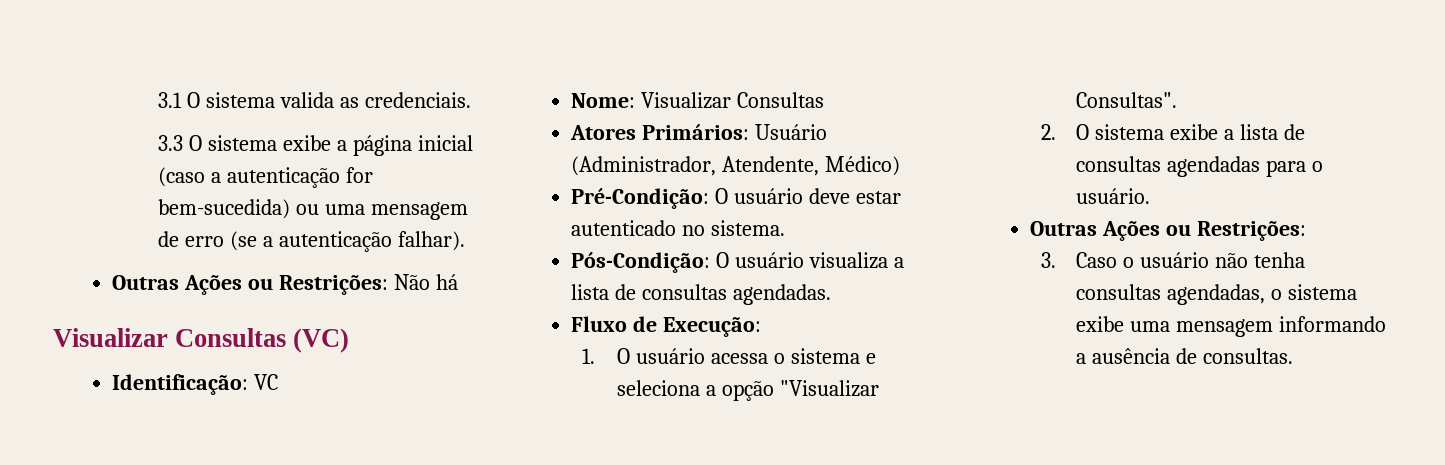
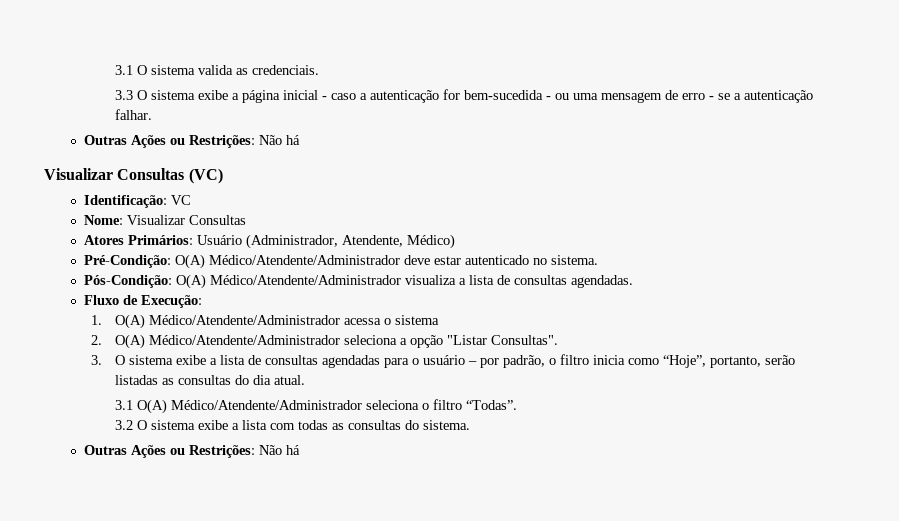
[158,167,206,187] (caso -> [322,93,357,100] - caso
[158,199,291,219] bem-sucedida) -> [464,90,552,100] bem-sucedida -
[230,231,466,252] (se a autenticação falhar). -> [709,90,814,103] [115,109,153,120] - se a autenticação falhar.
[715,188,804,204] O usuário -> [174,254,400,269] O(A) Médico/Atendente/Administrador
[716,252,805,268] O usuário -> [175,274,401,289] O(A) Médico/Atendente/Administrador
[617,348,706,364] O usuário -> [115,314,341,329] O(A) Médico/Atendente/Administrador
[866,353,877,364] e -> [91,334,341,349] // 2. O(A) Médico/Atendente/Administrador
[780,380,880,397] "Visualizar -> [447,335,488,345] "Listar
[1041,124,1057,140] 2. -> [91,355,103,365] 3.
[1076,188,1151,204] [1030,221,1307,241] [1041,252,1306,268] [1076,284,1358,305] [1076,316,1387,337] [1076,348,1294,364] usuário. // Outras Ações ou Restrições: // 3. Caso o usuário não tenha consultas agendadas, o sistema exibe uma mensagem informando a ausência de consultas. -> [423,354,796,368] [115,375,306,385] [115,399,518,414] [115,420,471,430] [83,445,300,458] usuário – por padrão, o filtro inicia como “Hoje”, portanto, serão listadas as consultas do dia atual. // 3.1 O(A) Médico/Atendente/Administrador seleciona o filtro “Todas”. // 3.2 O sistema exibe a lista com todas as consultas do sistema. // Outras Ações ou Restrições: Não há

